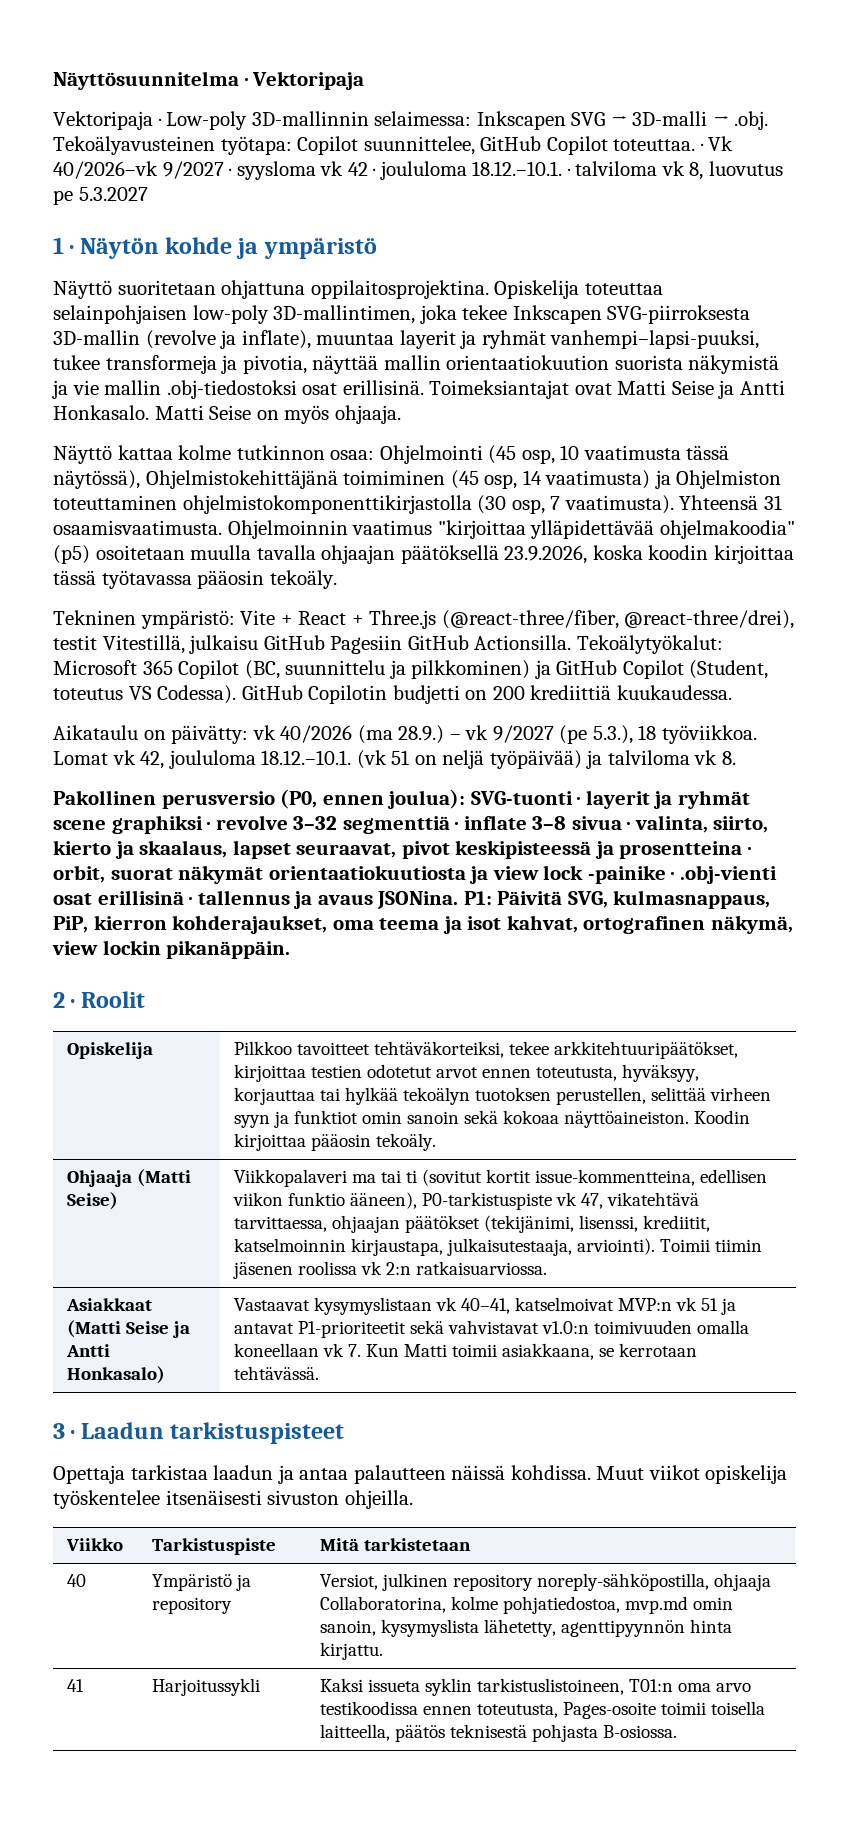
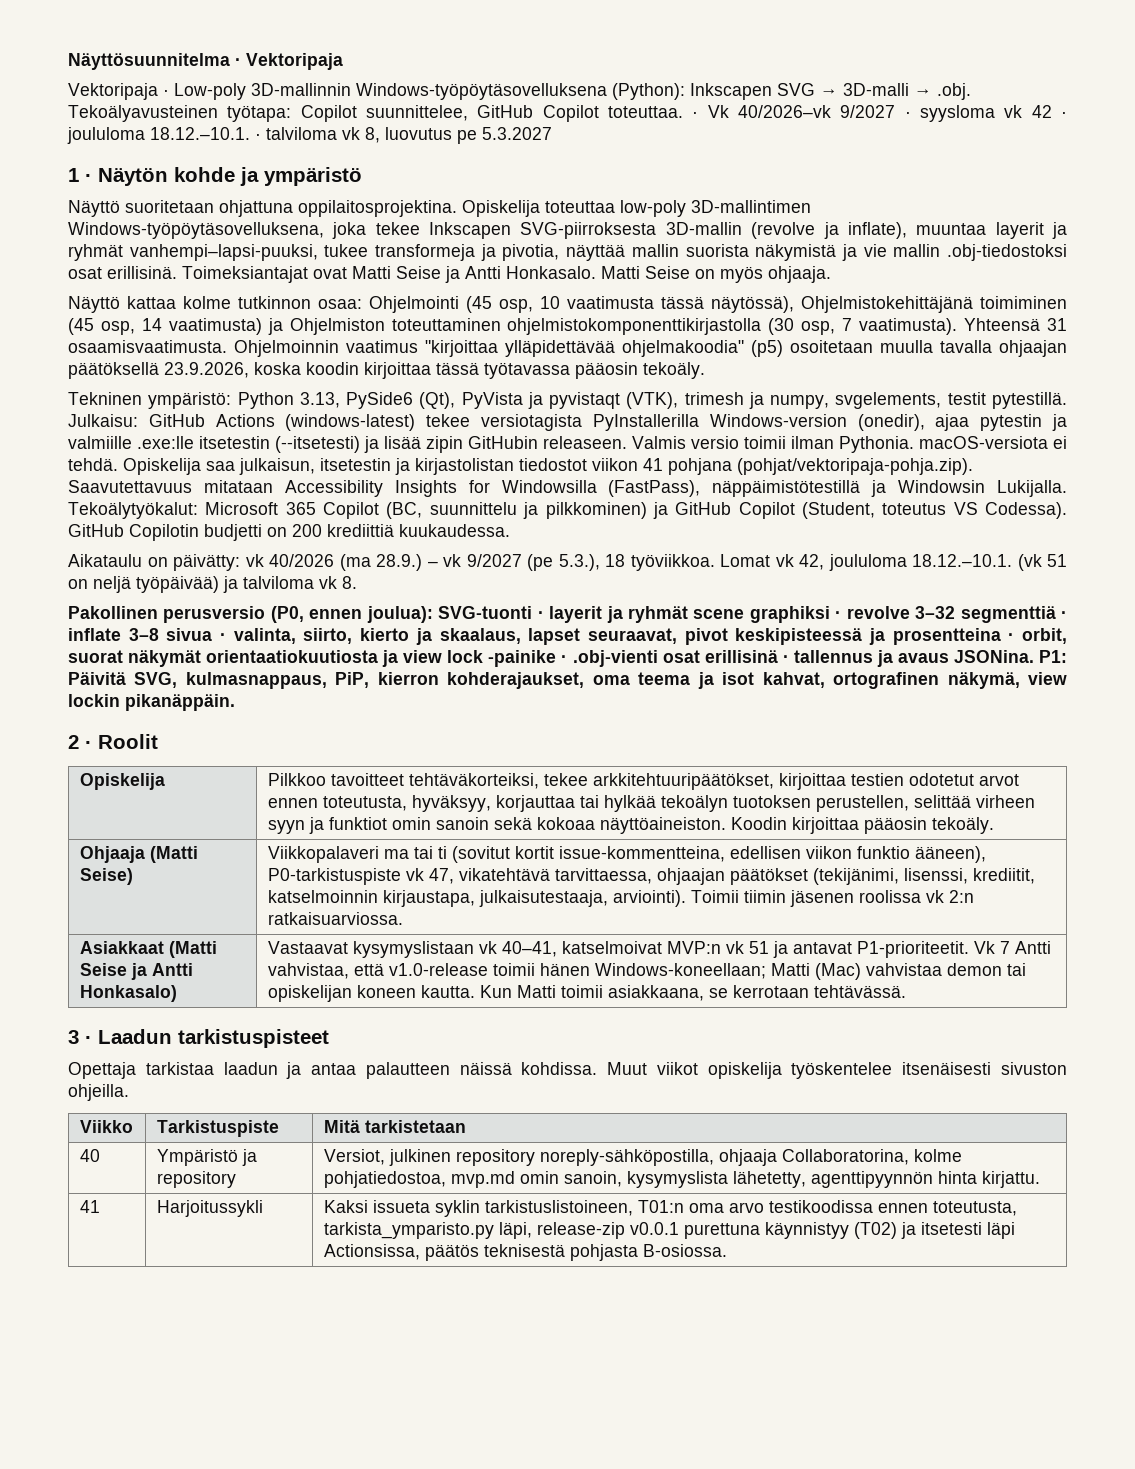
[374,111,472,126] selaimessa: -> [356,83,685,100] Windows-työpöytäsovelluksena (Python):
[53,305,416,324] selainpohjaisen low-poly 3D-mallintimen, -> [620,200,811,217] [68,222,324,239] low-poly 3D-mallintimen Windows-työpöytäsovelluksena,
[446,355,610,370] orientaatiokuution -> (679, 250) none
[240,610,795,629] [53,635,572,654] Vite + React + Three.js (@react-three/fiber, @react-three/drei), testit Vitestillä, julkaisu GitHub Pagesiin GitHub Actionsilla. -> [237,392,1067,409] [68,414,1068,431] [68,436,1067,453] [68,458,973,475] [68,480,1067,497] Python 3.13, PySide6 (Qt), PyVista ja pyvistaqt (VTK), trimesh ja numpy, svgelements, testit pytestillä. Julkaisu: GitHub Actions (windows-latest) tekee versiotagista PyInstallerilla Windows-version (onedir), ajaa pytestin ja valmiille .exe:lle itsetestin (--itsetesti) ja lisää zipin GitHubin releaseen. Valmis versio toimii ilman Pythonia. macOS-versiota ei tehdä. Opiskelija saa julkaisun, itsetestin ja kirjastolistan tiedostot viikon 41 pohjana (pohjat/vektoripaja-pohja.zip). Saavutettavuus mitataan Accessibility Insights for Windowsilla (FastPass), näppäimistötestillä ja Windowsin Lukijalla.
[298,1320,750,1338] [234,1343,362,1357] P1-prioriteetit sekä vahvistavat v1.0:n toimivuuden omalla koneellaan vk 7. -> [856,941,1051,958] [267,963,1026,980] [267,985,475,1002] P1-prioriteetit. Vk 7 Antti vahvistaa, että v1.0-release toimii hänen Windows-koneellaan; Matti (Mac) vahvistaa demon tai opiskelijan koneen kautta.
[563,1701,766,1719] [320,1724,391,1741] Pages-osoite toimii toisella laitteella, -> [323,1222,1015,1239] [323,1244,420,1260] tarkista_ymparisto.py läpi, release-zip v0.0.1 purettuna käynnistyy (T02) ja itsetesti läpi Actionsissa,

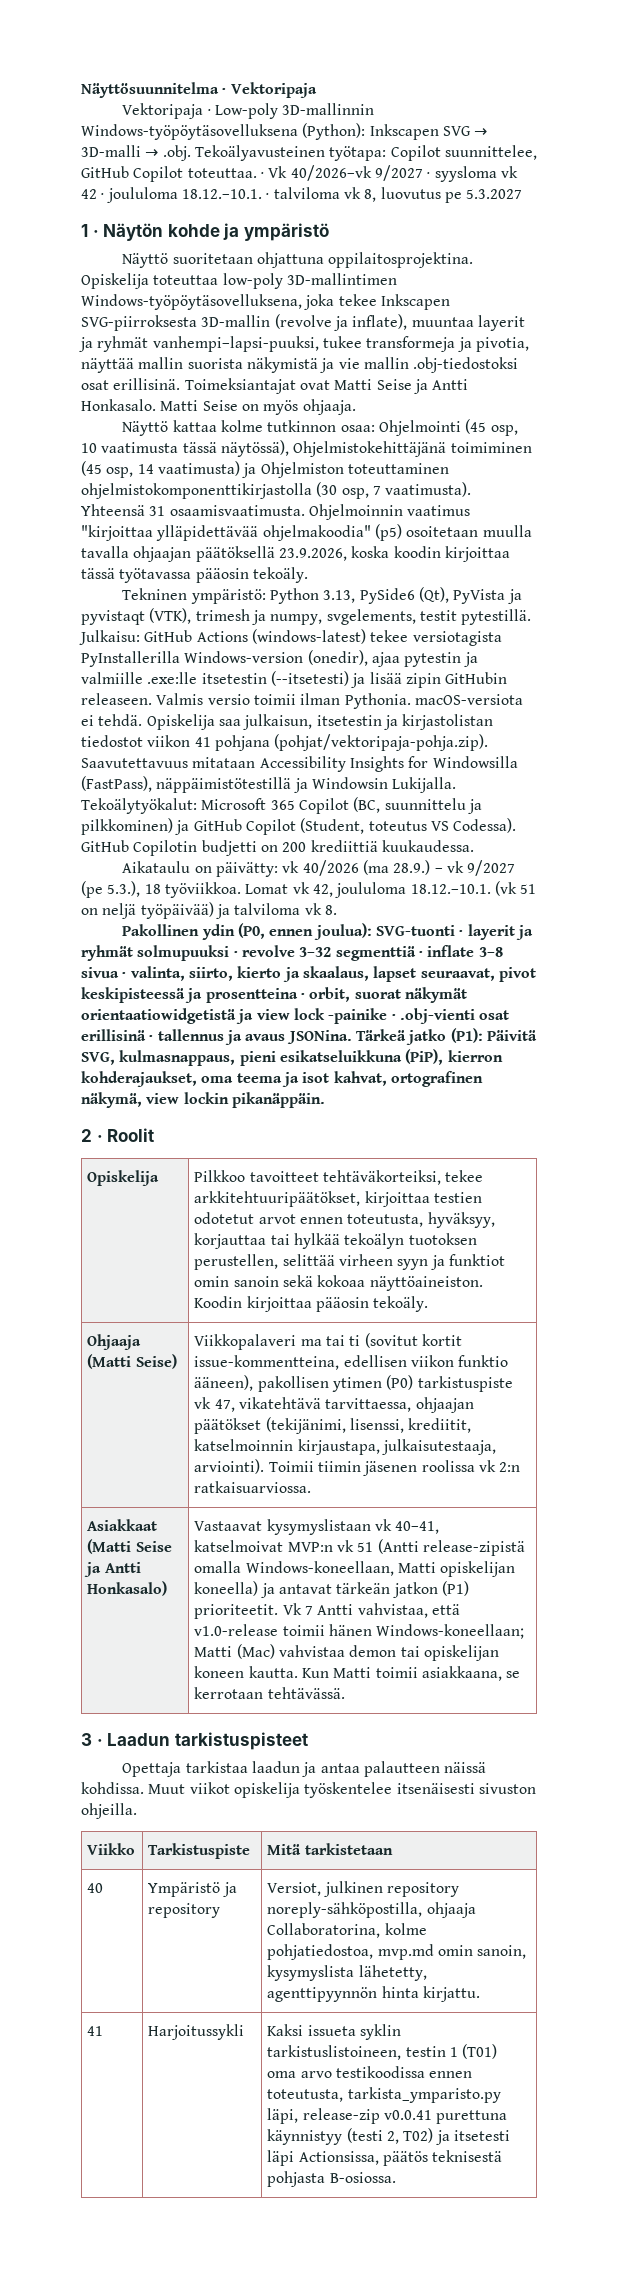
[163,606,266,623] perusversio -> [201,924,235,940] ydin
[693,606,830,623] scene graphiksi -> [137,945,230,961] solmupuuksi
[206,650,379,663] orientaatiokuutiosta -> [81,1008,236,1024] orientaatiowidgetistä
[1039,650,1067,663] [68,672,370,689] P1: Päivitä SVG, kulmasnappaus, PiP, -> [355,1028,537,1045] [81,1049,444,1066] Tärkeä jatko (P1): Päivitä SVG, kulmasnappaus, pieni esikatseluikkuna (PiP),
[267,868,401,885] P0-tarkistuspiste -> [257,1375,513,1392] pakollisen ytimen (P0) tarkistuspiste
[772,941,969,958] ja antavat P1-prioriteetit. -> [377,1539,526,1556] [194,1561,516,1577] [194,1581,470,1598] [194,1604,279,1619] (Antti release-zipistä omalla Windows-koneellaan, Matti opiskelijan koneella) ja antavat tärkeän jatkon (P1) prioriteetit.
[637,1200,684,1213] T01:n -> [405,2044,498,2059] testin 1 (T01)
[629,1222,679,1235] v0.0.1 -> [384,2110,433,2120] v0.0.41
[853,1222,897,1239] (T02) -> [346,2128,434,2144] (testi 2, T02)

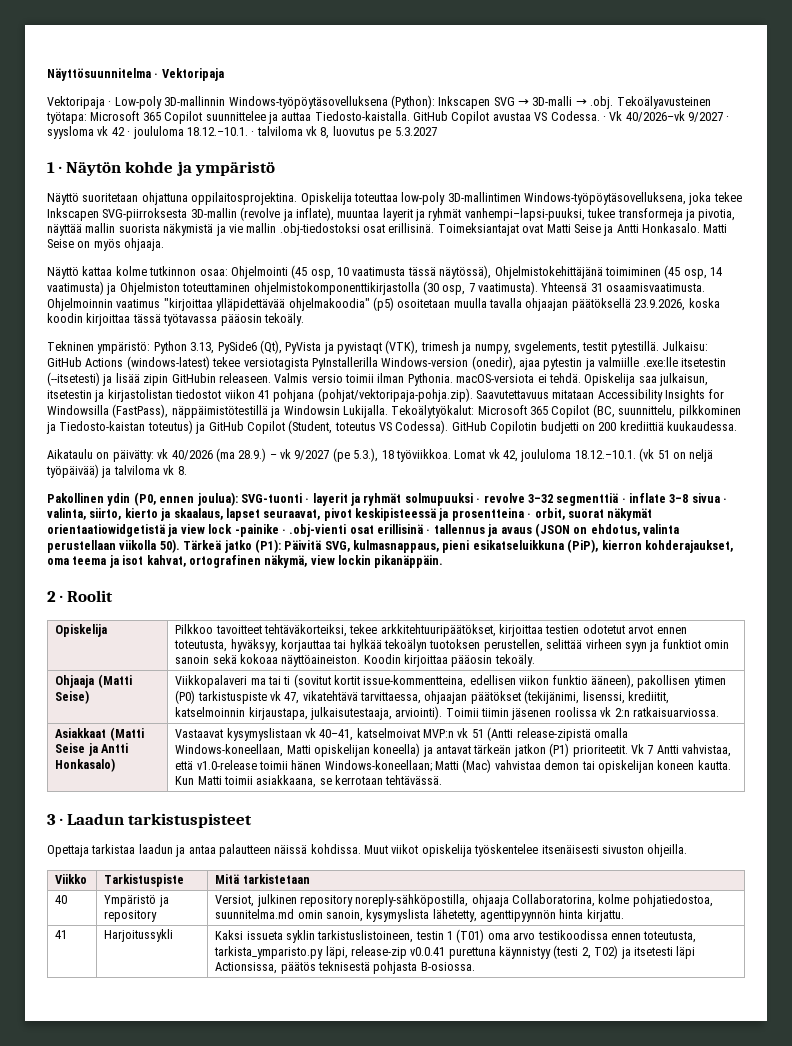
[390,145,537,161] [81,166,257,182] Copilot suunnittelee, GitHub Copilot toteuttaa. -> [90,111,600,124] Microsoft 365 Copilot suunnittelee ja auttaa Tiedosto-kaistalla. GitHub Copilot avustaa VS Codessa.
[384,798,482,814] [81,818,173,835] suunnittelu ja pilkkominen) -> [618,405,741,418] [46,420,193,434] suunnittelu, pilkkominen ja Tiedosto-kaistan toteutus)
[286,1030,352,1044] JSONina. -> [534,523,679,537] [47,539,180,553] (JSON on ehdotus, valinta perustellaan viikolla 50).
[377,1944,434,1960] mvp.md -> [215,909,295,919] suunnitelma.md

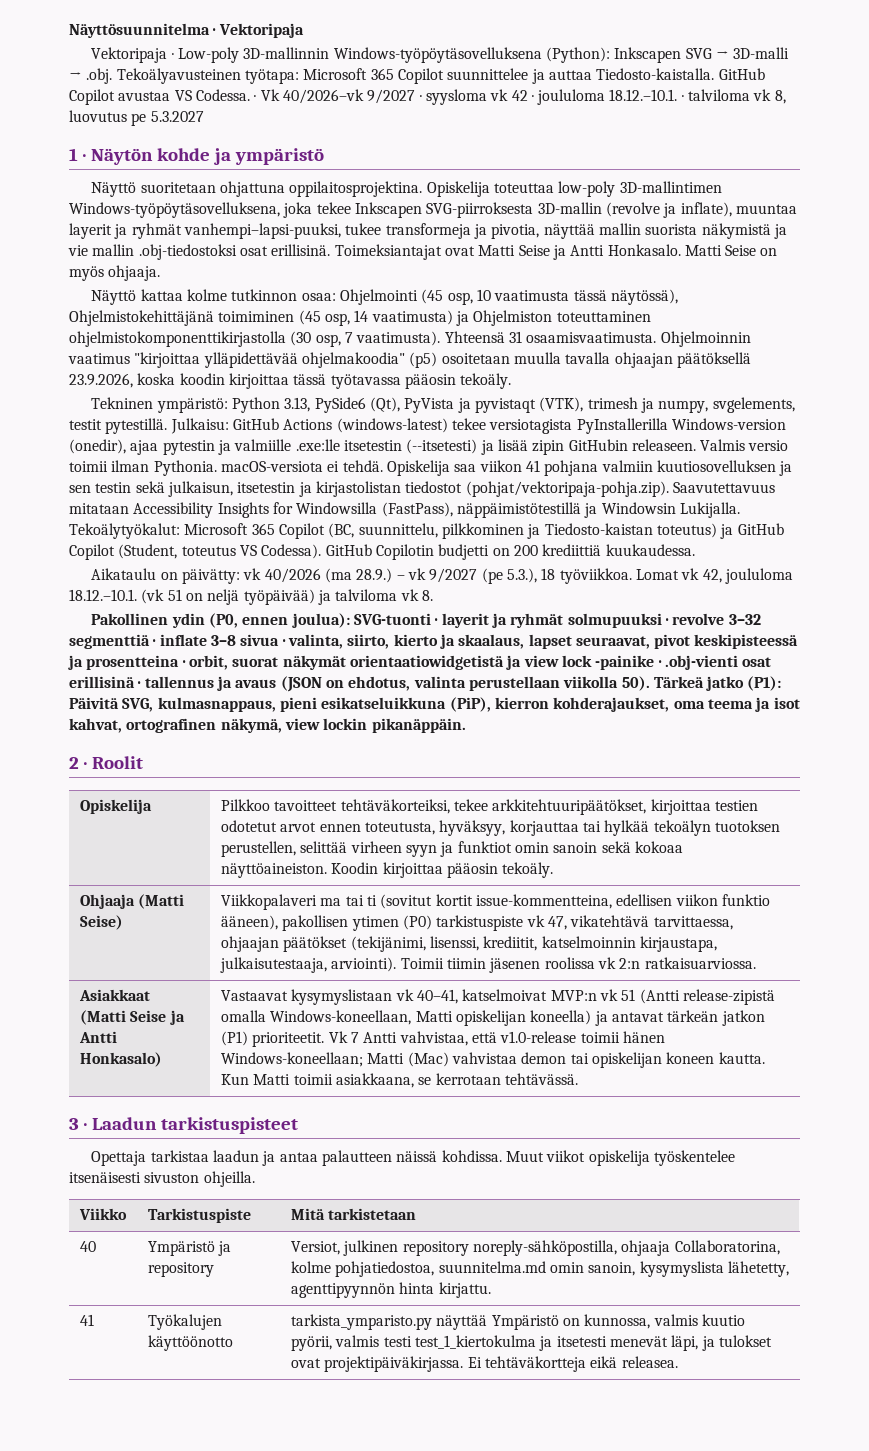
(657, 379) none -> [479,460,793,476] [69,481,165,493] viikon 41 pohjana valmiin kuutiosovelluksen ja sen testin sekä
[224,389,315,402] viikon 41 pohjana -> (463, 487) none
[104,929,174,942] [215,929,697,943] [214,945,696,959] [215,961,475,974] Harjoitussykli | Kaksi issueta syklin tarkistuslistoineen, testin 1 (T01) oma arvo testikoodissa ennen toteutusta, tarkista_ymparisto.py läpi, release-zip v0.0.41 purettuna käynnistyy (testi 2, T02) ja itsetesti läpi Actionsissa, päätös teknisestä pohjasta B-osiossa. -> [147,1314,222,1330] [147,1335,233,1351] [290,1314,745,1330] [290,1335,772,1351] [290,1356,678,1372] Työkalujen käyttöönotto | tarkista_ymparisto.py näyttää Ympäristö on kunnossa, valmis kuutio pyörii, valmis testi test_1_kiertokulma ja itsetesti menevät läpi, ja tulokset ovat projektipäiväkirjassa. Ei tehtäväkortteja eikä releasea.

